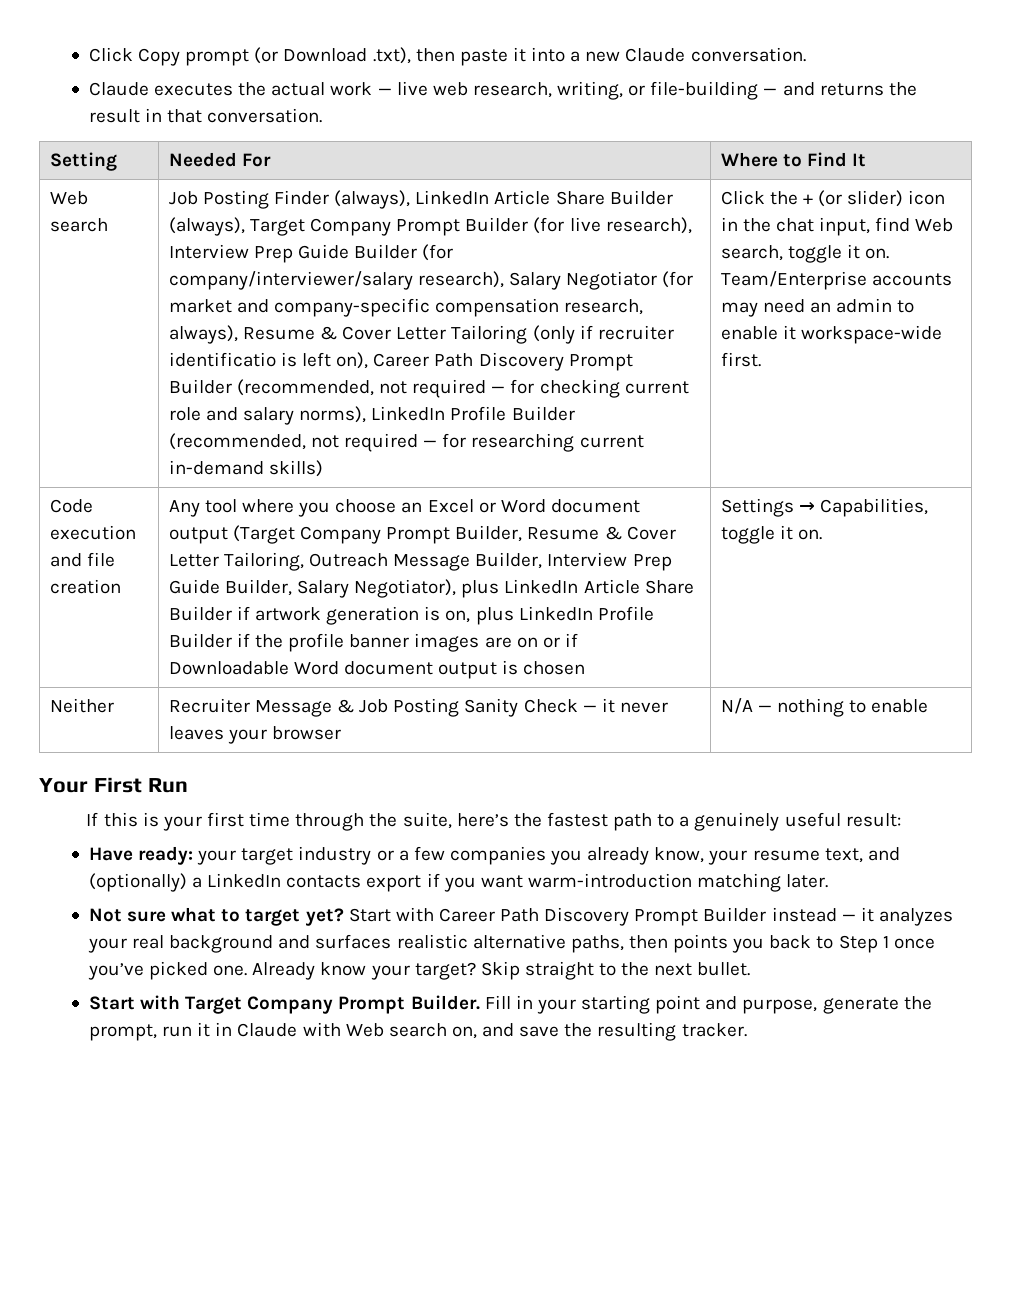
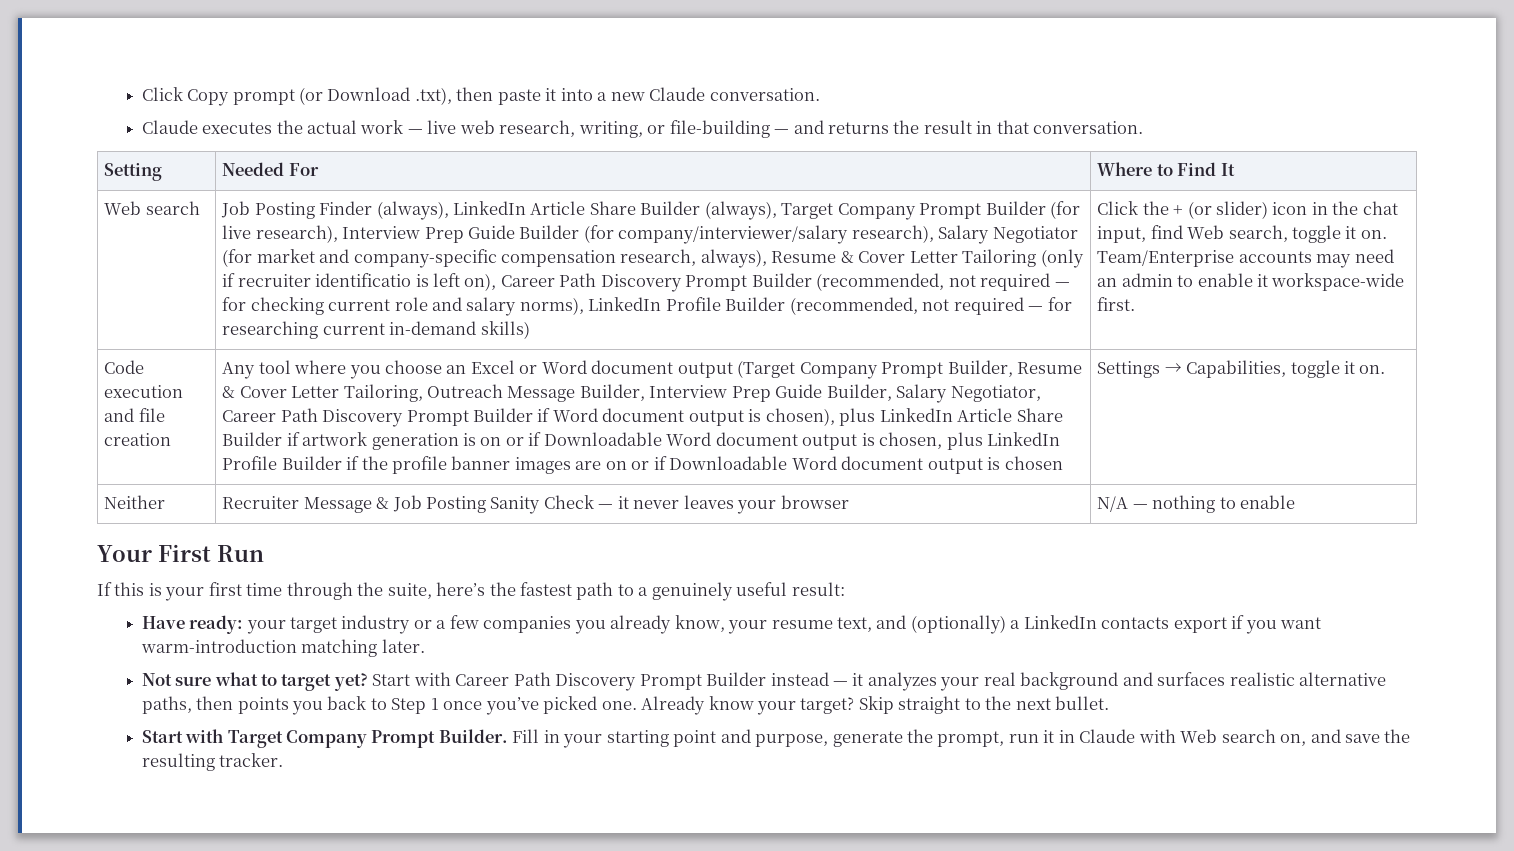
[354,579,457,598] Negotiator), -> [950,385,1041,402] [222,408,835,427] Negotiator, Career Path Discovery Prompt Builder if Word document output is chosen),
[445,610,471,623] on, -> [480,432,943,450] on or if Downloadable Word document output is chosen,

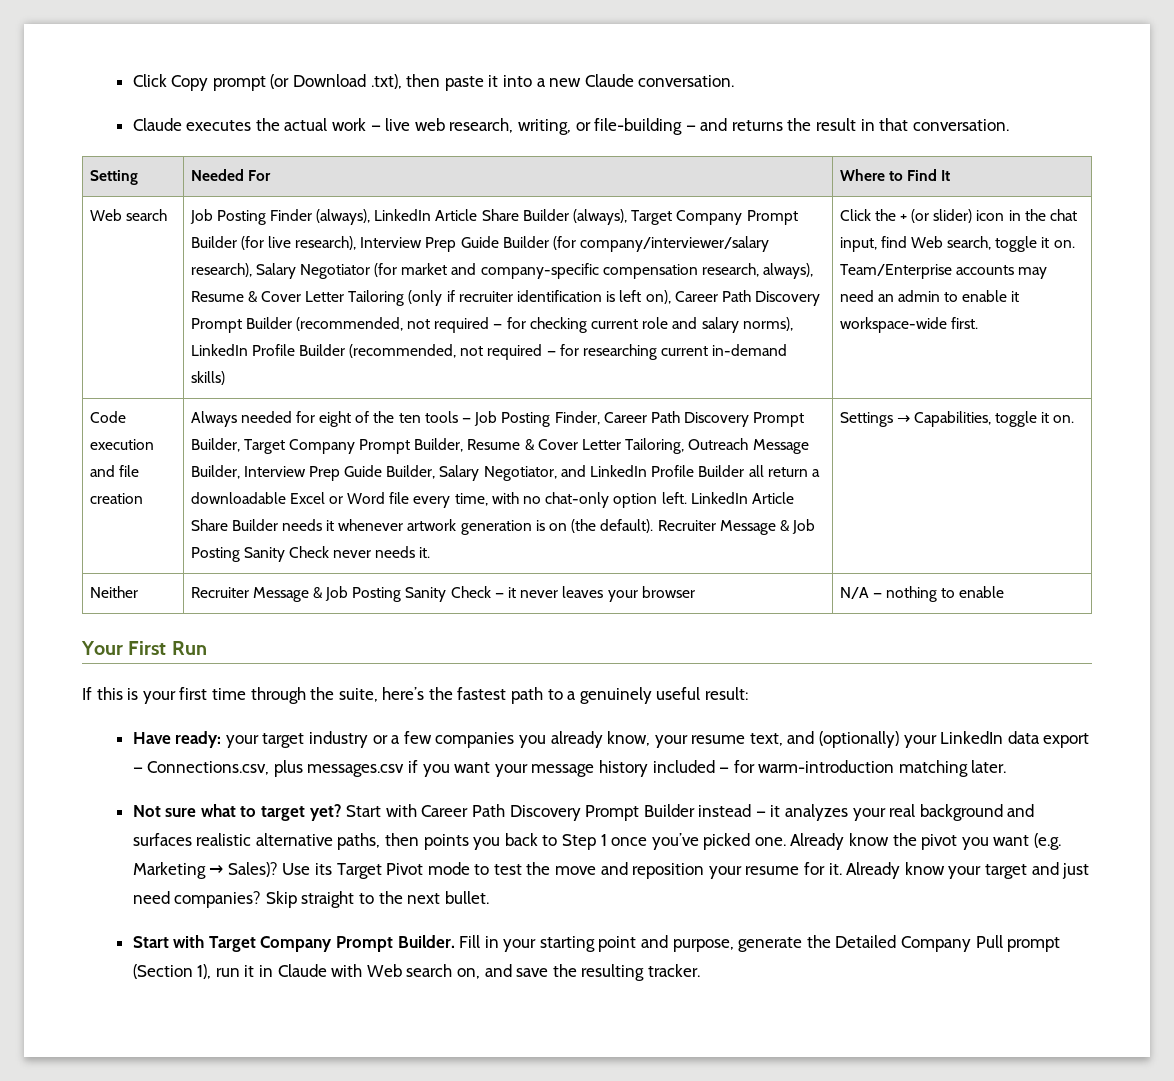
[315,273,412,287] identificatio -> [516,290,602,302] identification
[222,360,796,379] Any tool where you choose an Excel or Word document output (Target -> [190,411,805,427] [190,438,285,454] Always needed for eight of the ten tools — Job Posting Finder, Career Path Discovery Prompt Builder, Target
[222,408,1063,427] [222,432,300,446] Career Path Discovery Prompt Builder if Word document output is chosen), plus LinkedIn Article Share Builder if -> [560,465,820,477] [190,492,794,508] [190,519,404,531] and LinkedIn Profile Builder all return a downloadable Excel or Word file every time, with no chat-only option left. LinkedIn Article Share Builder needs it whenever
[505,432,1061,450] [222,456,1063,474] or if Downloadable Word document output is chosen, plus LinkedIn Profile Builder if the profile banner images are on or if Downloadable Word document output is chosen -> [571,519,816,535] [190,546,431,562] (the default). Recruiter Message & Job Posting Sanity Check never needs it.
[1010,615,1322,634] a LinkedIn contacts export if you want -> [903,731,1090,748] [132,760,755,777] your LinkedIn data export — Connections.csv, plus messages.csv if you want your message history included — for
[757,697,855,715] your target? -> [892,833,1061,850] [132,862,1090,879] [132,891,262,908] the pivot you want (e.g. Marketing → Sales)? Use its Target Pivot mode to test the move and reposition your resume for it. Already know your target and just need companies?
[937,731,1005,747] prompt, -> [835,935,1061,952] [132,964,212,979] Detailed Company Pull prompt (Section 1),

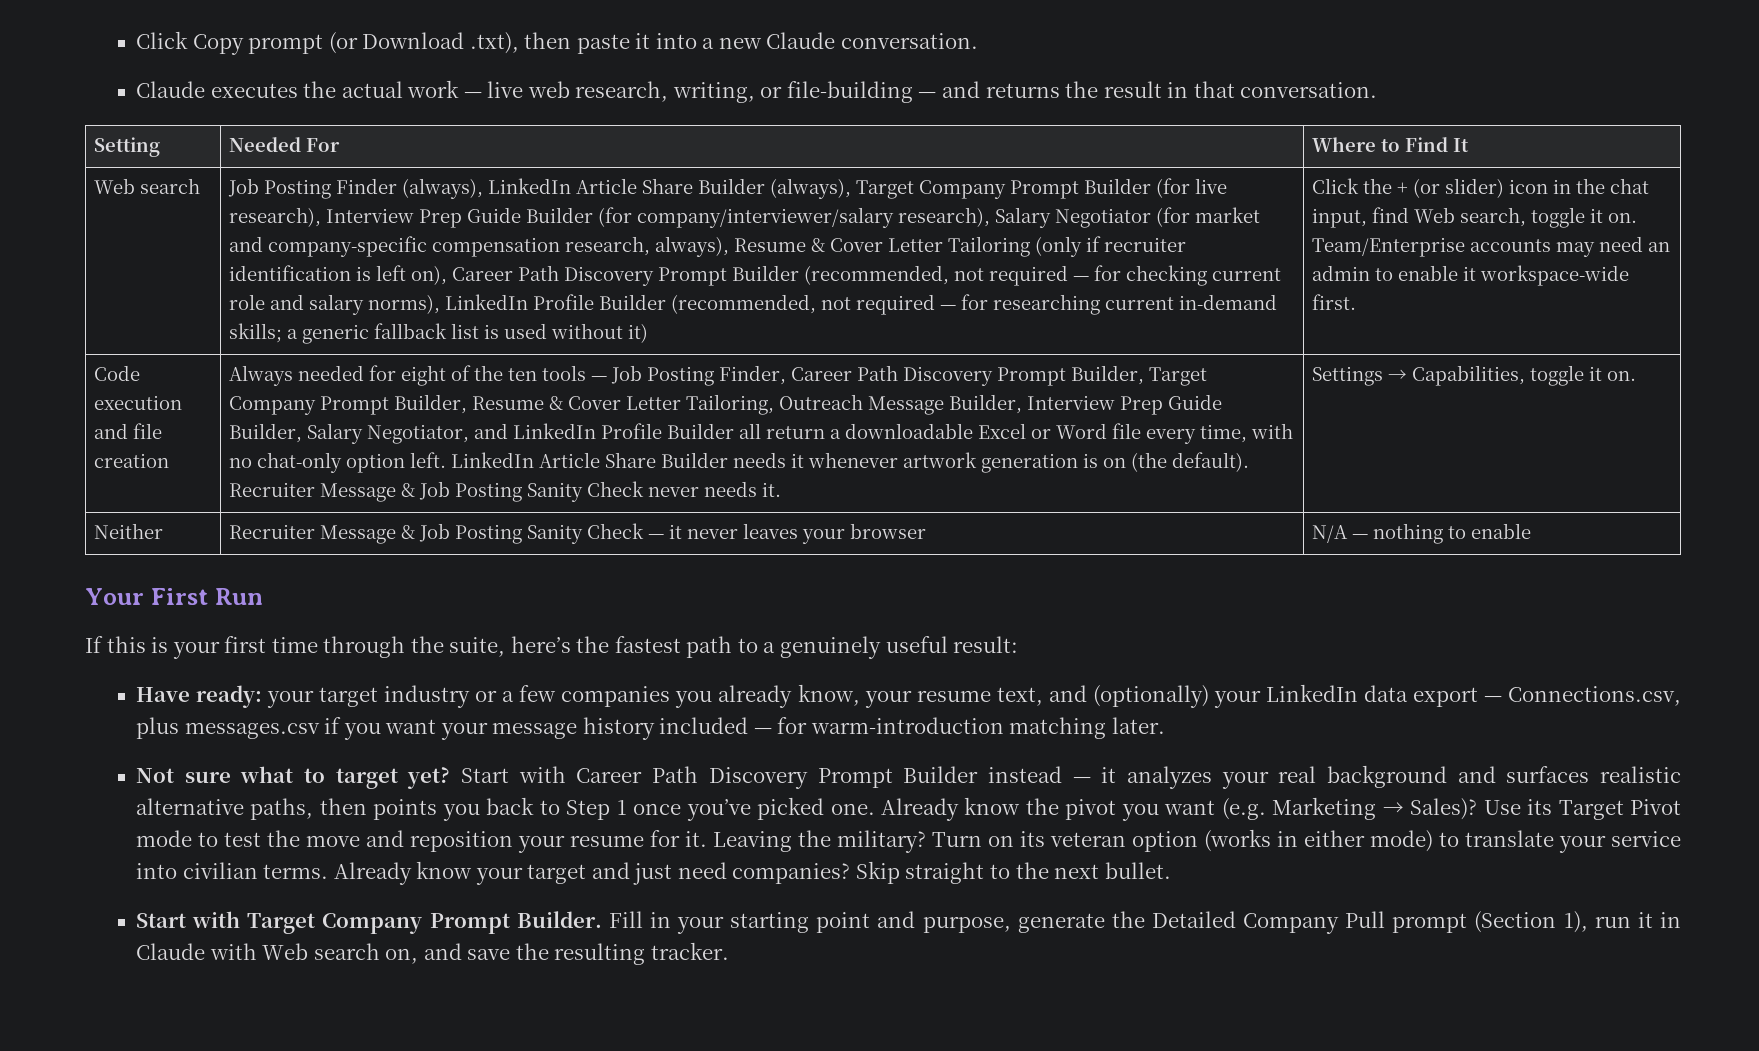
[190,371,225,385] skills) -> [228,323,648,344] skills; a generic fallback list is used without it)
(842, 869) none -> [713,829,1682,853] [136,862,329,879] Leaving the military? Turn on its veteran option (works in either mode) to translate your service into civilian terms.

